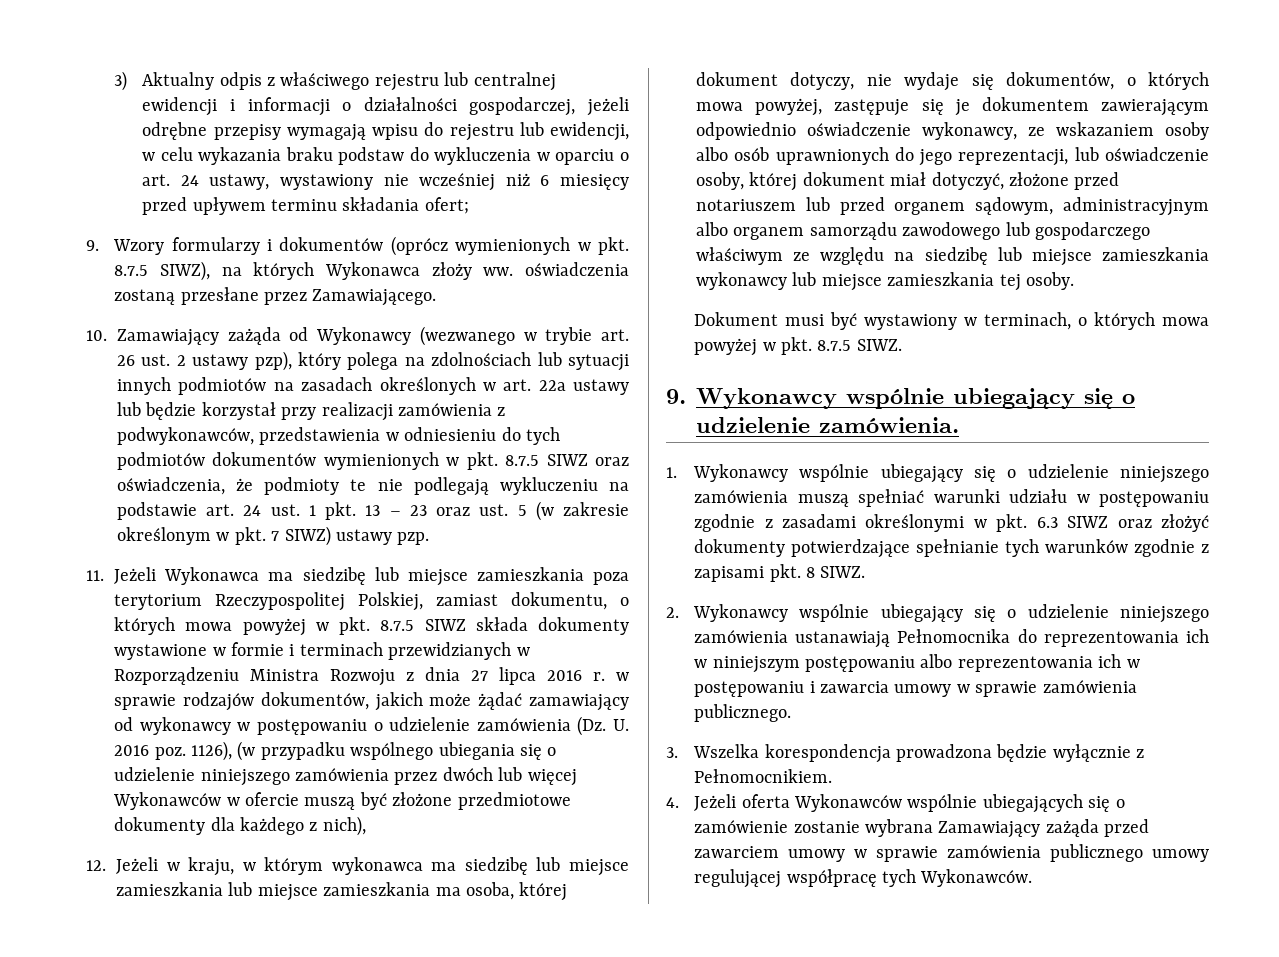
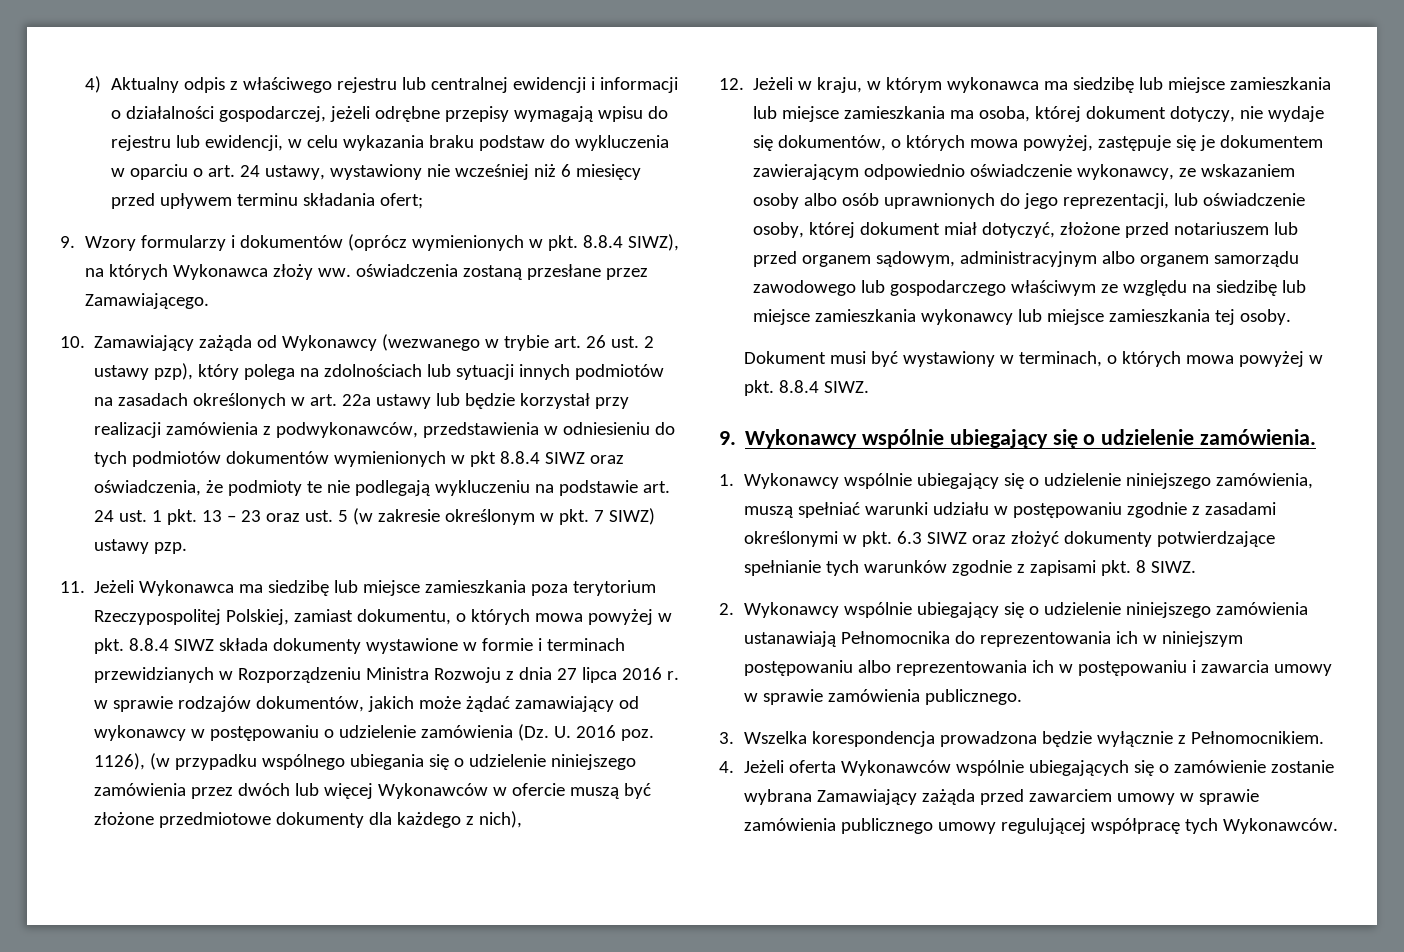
[114,71,128,91] 3) -> [85,76,102,93] 4)
[114,265,149,276] 8.7.5 -> [583,235,624,248] 8.8.4
[466,452,540,470] pkt. 8.7.5 -> [470,451,541,467] pkt 8.8.4
[380,620,415,631] 8.7.5 -> [129,638,170,651] 8.8.4
[817,340,852,351] 8.7.5 -> [779,380,820,393] 8.8.4
[694,490,789,503] zamówienia -> [1216,473,1314,489] zamówienia,

